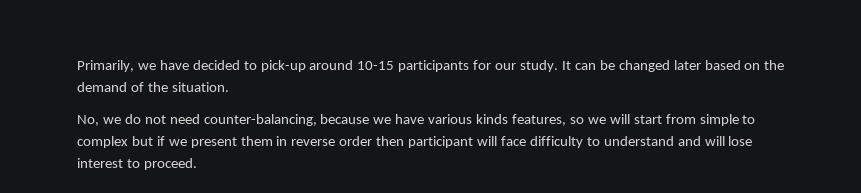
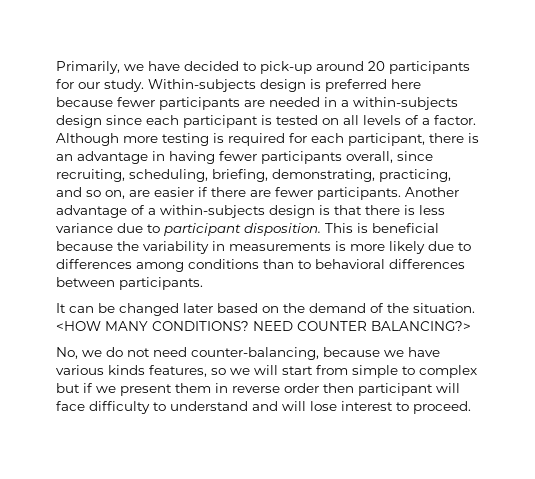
[357,61,395,70] 10-15 -> [368,61,385,71] 20
(559, 66) none -> [148,79,421,92] [56,97,458,110] [56,115,476,128] [56,133,479,146] [56,151,433,164] [56,169,451,182] [56,187,459,200] [56,205,445,218] [56,223,439,236] [56,241,471,254] [56,259,465,272] [56,277,203,290] Within-subjects design is preferred here because fewer participants are needed in a within-subjects design since each participant is tested on all levels of a factor. Although more testing is required for each participant, there is an advantage in having fewer participants overall, since recruiting, scheduling, briefing, demonstrating, practicing, and so on, are easier if there are fewer participants. Another advantage of a within-subjects design is that there is less variance due to participant disposition. This is beneficial because the variability in measurements is more likely due to differences among conditions than to behavioral differences between participants. //
(229, 87) none -> [56,321,471,331] <HOW MANY CONDITIONS? NEED COUNTER BALANCING?>

